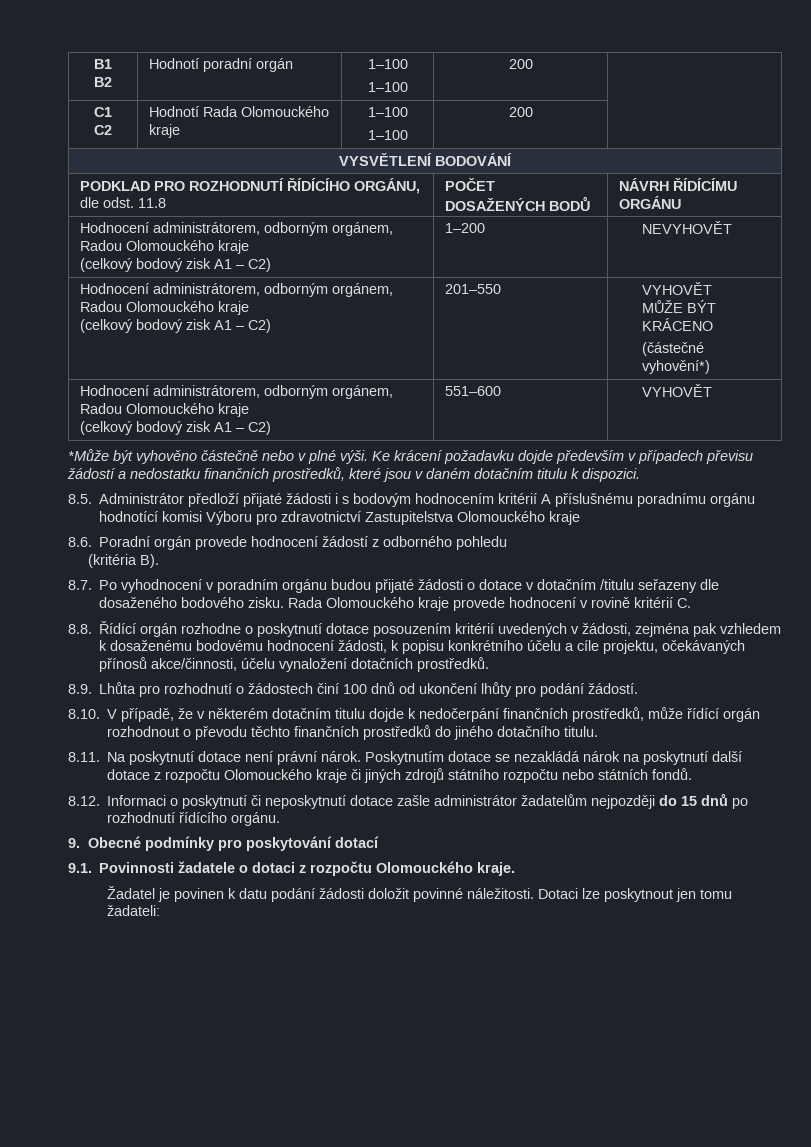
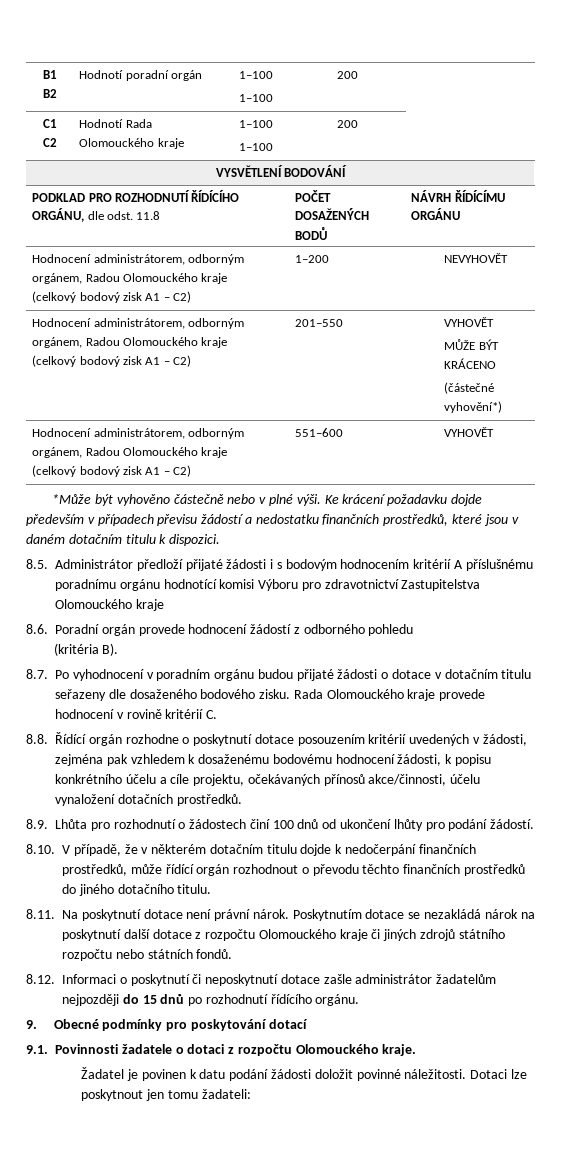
[600,579,635,590] /titulu -> [501,669,532,679] titulu

